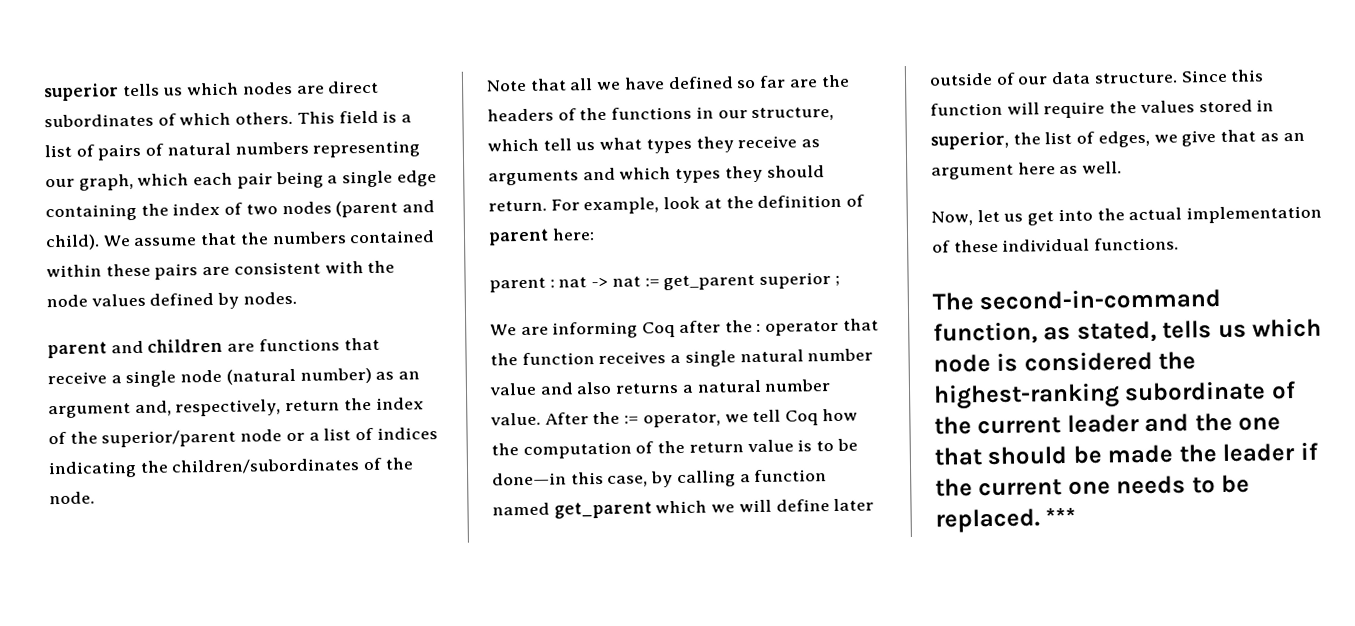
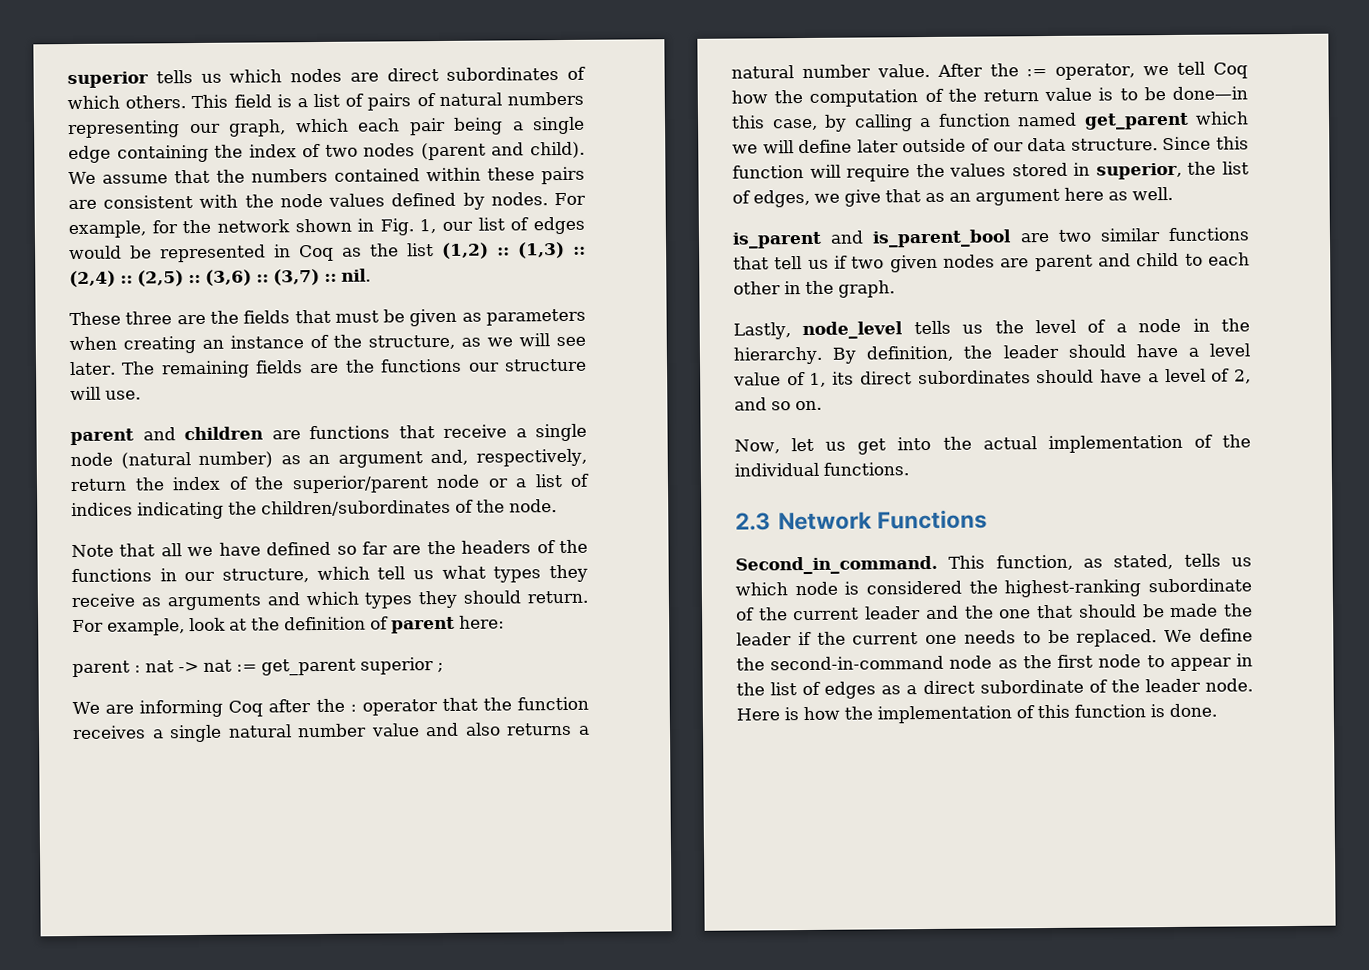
(297, 298) none -> [554,192,587,206] [68,216,585,239] [69,241,586,263] [69,268,371,288] [69,308,586,327] [69,333,586,354] [69,358,587,379] [70,386,141,401] For example, for the network shown in Fig. 1, our list of edges would be represented in Coq as the list (1,2) :: (1,3) :: (2,4) :: (2,5) :: (3,6) :: (3,7) :: nil. // These three are the fields that must be given as parameters when creating an instance of the structure, as we will see later. The remaining fields are the functions our structure will use.
(1123, 167) none -> [732,227,1250,249] [733,252,1250,273] [733,280,895,298] [733,318,1250,340] [733,343,1250,365] [733,368,1251,387] [734,397,822,411] // is_parent and is_parent_bool are two similar functions that tell us if two given nodes are parent and child to each other in the graph. // Lastly, node_level tells us the level of a node in the hierarchy. By definition, the leader should have a level value of 1, its direct subordinates should have a level of 2, and so on.
[953,239,999,253] these -> [1222,434,1251,448] the
[932,287,1222,311] The second-in-command -> [735,509,988,531] [735,555,986,575] 2.3 Network Functions // Second_in_command. This
[1045,507,1077,526] *** -> [1164,628,1253,643] [736,653,1253,672] [736,678,1253,699] [736,703,1217,724] We define the second-in-command node as the first node to appear in the list of edges as a direct subordinate of the leader node. Here is how the implementation of this function is done.

